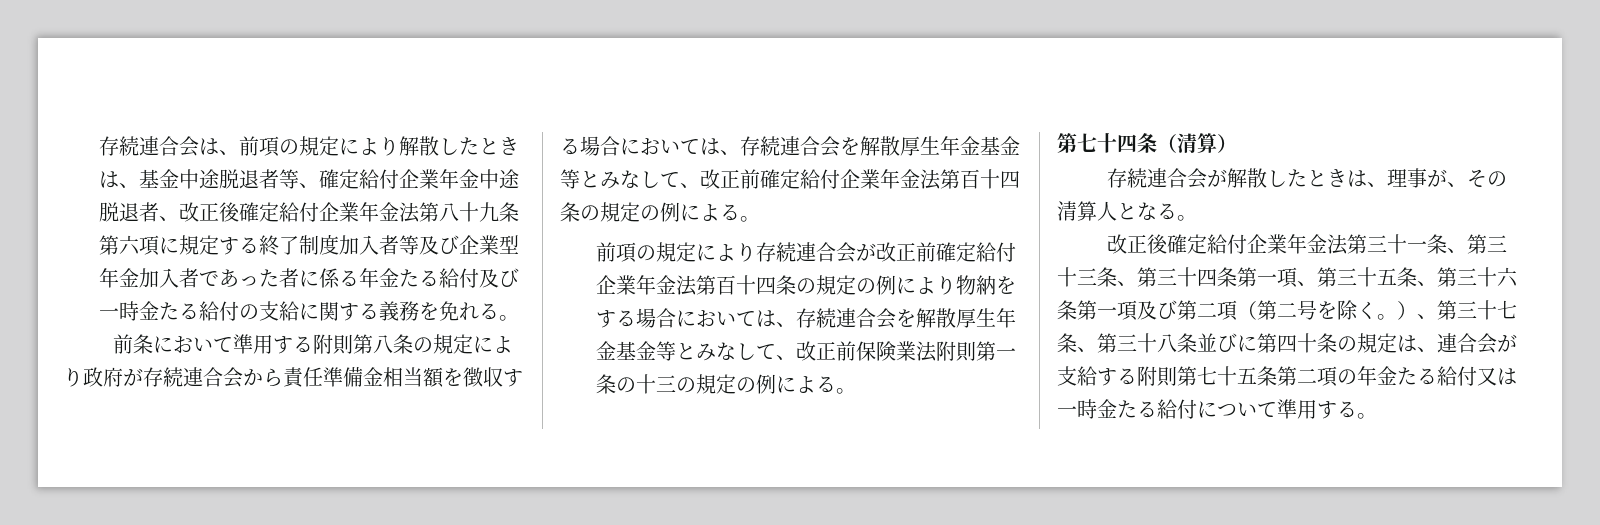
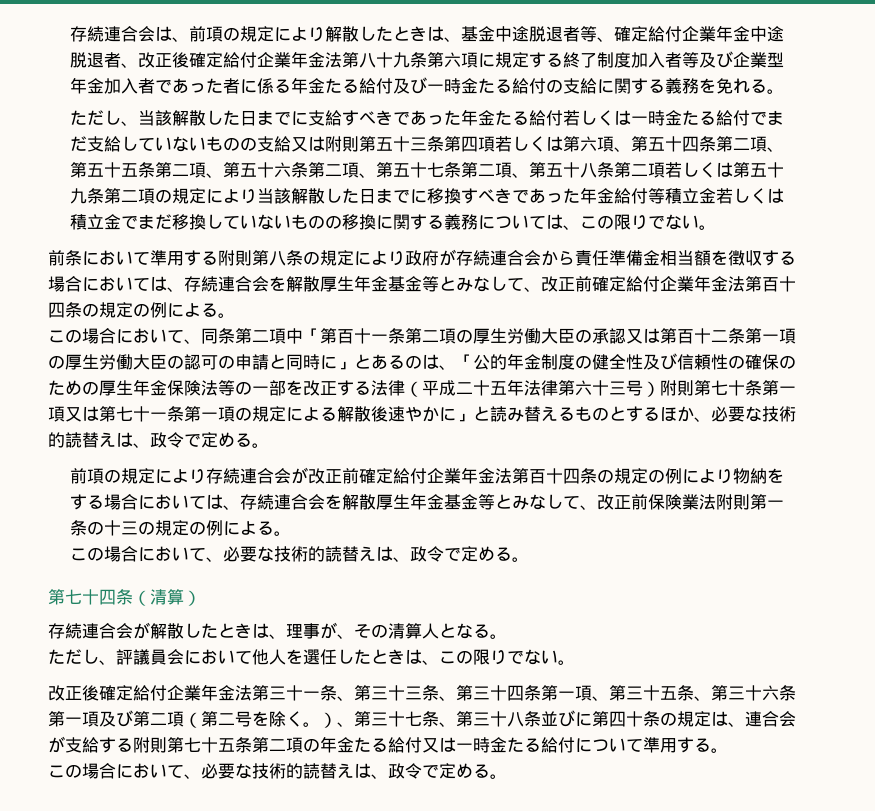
(519, 318) none -> [70,109,785,126] [70,136,785,152] [70,162,785,178] [70,187,785,204] [70,214,717,230] // ただし、当該解散した日までに支給すべきであった年金たる給付若しくは一時金たる給付でまだ支給していないものの支給又は附則第五十三条第四項若しくは第六項、第五十四条第二項、第五十五条第二項、第五十六条第二項、第五十七条第二項、第五十八条第二項若しくは第五十九条第二項の規定により当該解散した日までに移換すべきであった年金給付等積立金若しくは積立金でまだ移換していないものの移換に関する義務については、この限りでない。
(760, 219) none -> [48,328,796,344] [48,353,796,370] [48,379,796,397] [48,406,796,422] [48,432,269,448] // この場合において、同条第二項中「第百十一条第二項の厚生労働大臣の承認又は第百十二条第一項の厚生労働大臣の認可の申請と同時に」とあるのは、「公的年金制度の健全性及び信頼性の確保のための厚生年金保険法等の一部を改正する法律（平成二十五年法律第六十三号）附則第七十条第一項又は第七十一条第一項の規定による解散後速やかに」と読み替えるものとするほか、必要な技術的読替えは、政令で定める。
(856, 391) none -> [70,546,530,562] // この場合において、必要な技術的読替えは、政令で定める。
(1197, 218) none -> [48,649,575,665] // ただし、評議員会において他人を選任したときは、この限りでない。
(1377, 416) none -> [48,763,507,779] // この場合において、必要な技術的読替えは、政令で定める。

